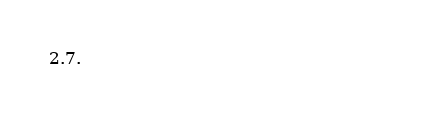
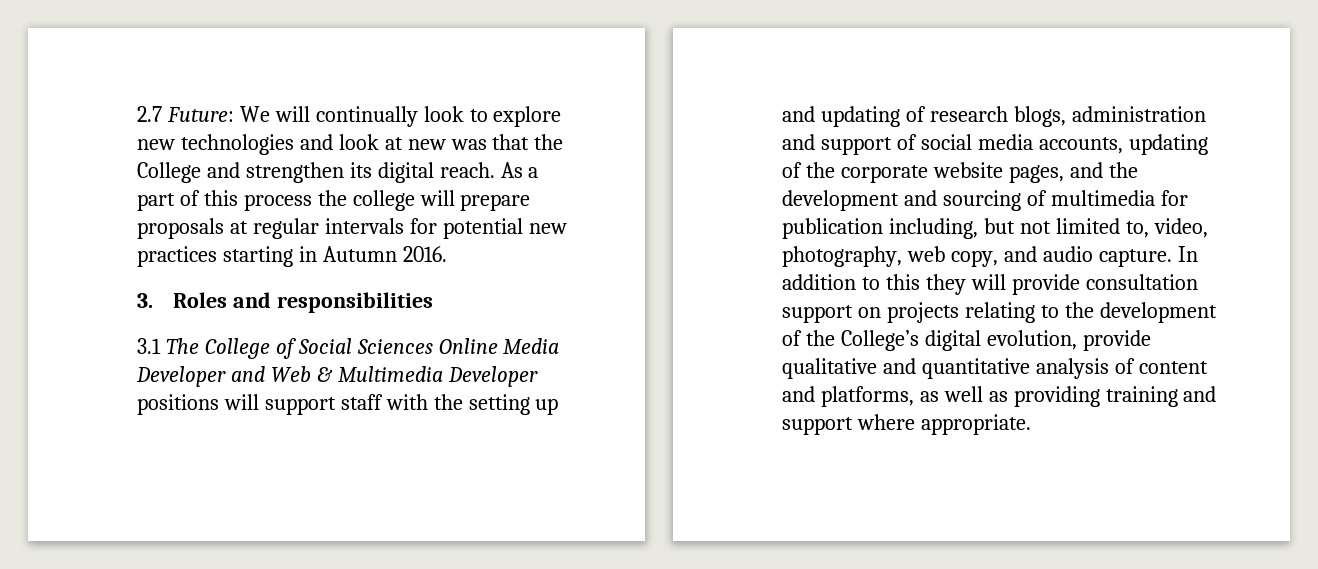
[49,52,82,64] 2.7. -> [136,106,562,127] [136,134,564,155] [136,162,539,183] [136,190,531,211] [136,218,567,239] [136,246,447,267] [136,292,433,313] [136,338,560,359] [135,366,538,387] [136,394,559,415] [781,106,1206,127] [781,134,1208,155] [781,162,1138,183] [781,190,1188,211] [781,218,1208,239] [781,246,1198,267] [781,274,1198,295] [781,302,1217,323] [781,330,1151,351] [781,358,1208,379] [781,386,1217,407] [781,414,1031,435] 2.7 Future: We will continually look to explore new technologies and look at new was that the College and strengthen its digital reach. As a part of this process the college will prepare proposals at regular intervals for potential new practices starting in Autumn 2016. // 3. Roles and responsibilities // 3.1 The College of Social Sciences Online Media Developer and Web & Multimedia Developer positions will support staff with the setting up and updating of research blogs, administration and support of social media accounts, updating of the corporate website pages, and the development and sourcing of multimedia for publication including, but not limited to, video, photography, web copy, and audio capture. In addition to this they will provide consultation support on projects relating to the development of the College’s digital evolution, provide qualitative and quantitative analysis of content and platforms, as well as providing training and support where appropriate.

